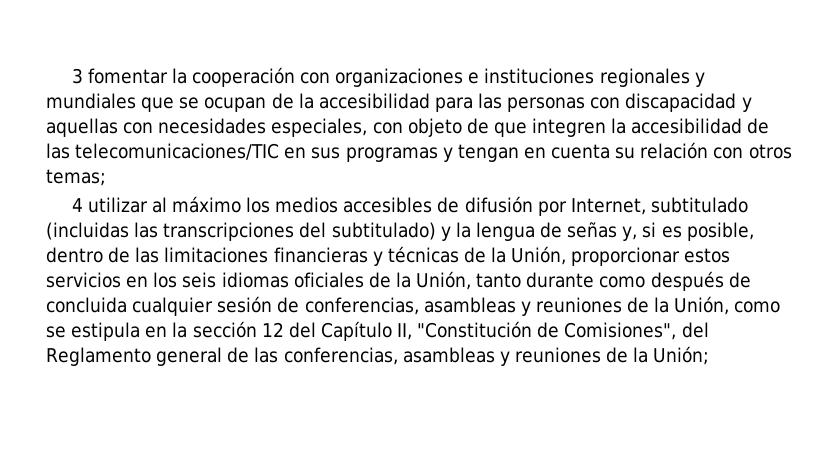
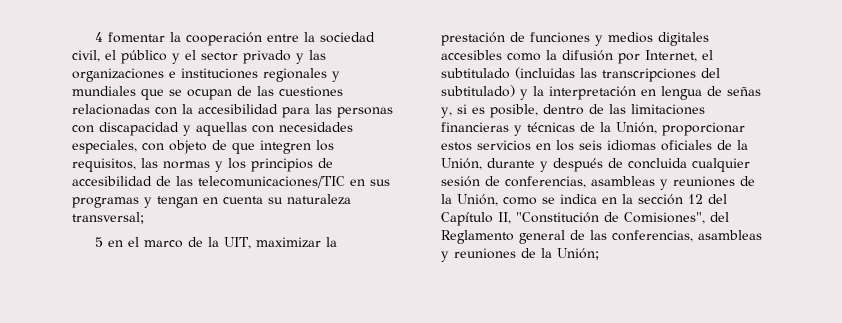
[71,68,83,84] 3 -> [94,32,103,42] 4
[300,72,331,84] con -> [266,32,375,43] [72,50,326,64] entre la sociedad civil, el público y el sector privado y las
(294, 101) none -> [257,86,343,97] [72,104,177,115] las cuestiones relacionadas con
[611,118,627,134] la -> [316,140,334,151] [72,158,333,172] los requisitos, las normas y los principios de
[640,142,792,159] [46,169,106,186] [71,196,460,213] relación con otros temas; // 4 utilizar al máximo los medios accesibles de -> [287,194,351,205] [72,212,144,224] [94,237,337,249] [441,32,709,46] [441,50,557,61] naturaleza transversal; // 5 en el marco de la UIT, maximizar la prestación de funciones y medios digitales accesibles como la
(646, 206) none -> [702,50,713,60] el
(471, 230) none -> [549,86,656,100] interpretación en
[476,272,646,288] tanto durante como -> [487,158,548,172] durante y
[71,322,141,341] estipula -> [560,194,597,204] indica

